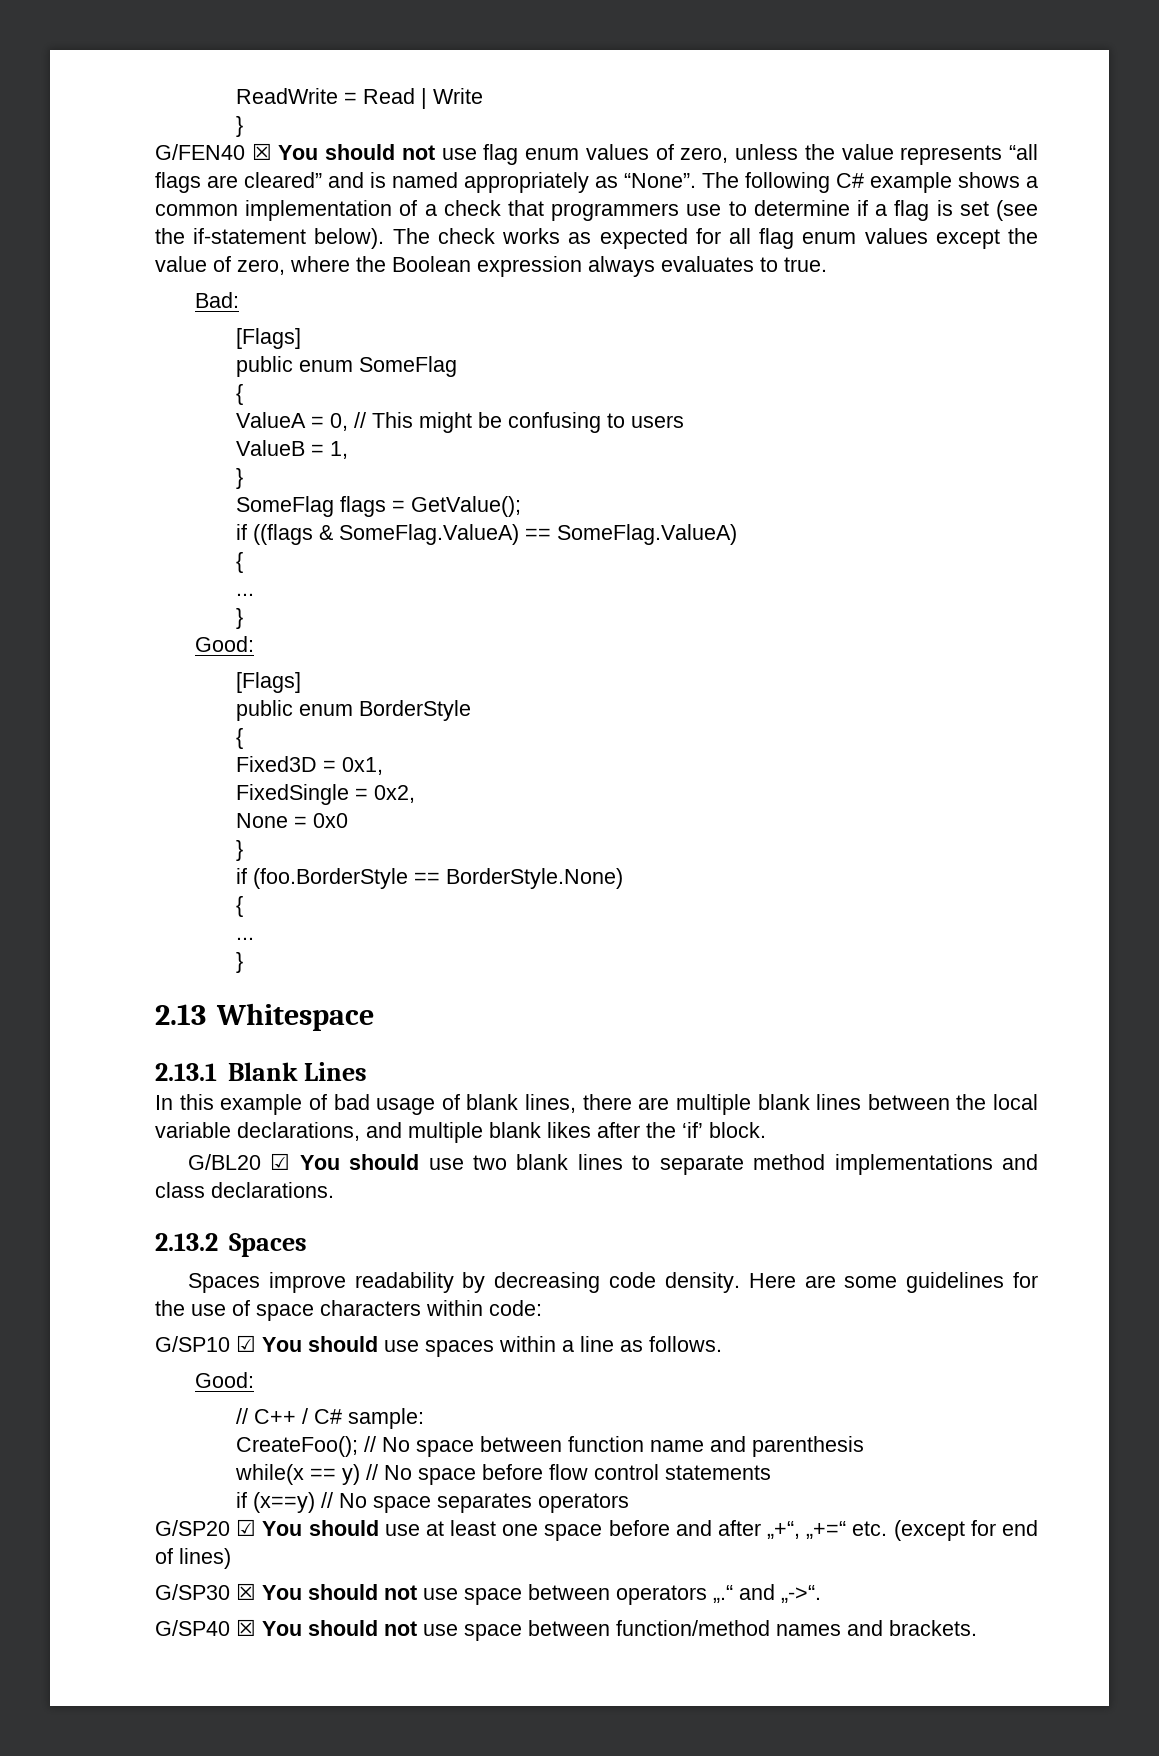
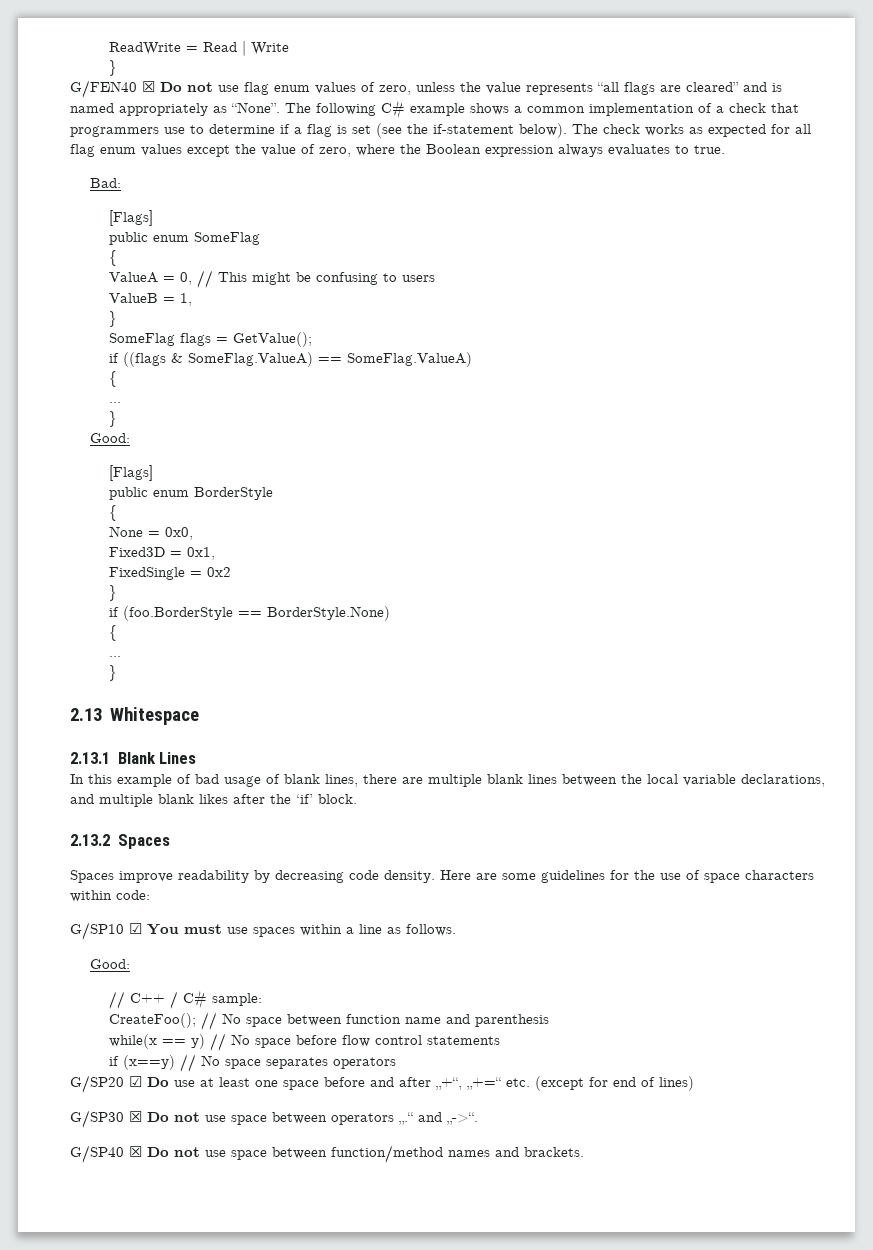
[278,144,396,160] You should -> [160,82,182,92] Do
(243, 738) none -> [109,526,194,540] // None = 0x0,
[373,785,415,803] [235,813,348,828] 0x2, // None = 0x0 -> [207,567,232,577] 0x2
[187,1153,1038,1175] [155,1182,334,1198] // G/BL20 ☑ You should use two blank lines to separate method implementations and class declarations. -> (357, 799) none
[308,1336,378,1352] should -> [184,924,222,934] must
[262,1520,379,1536] You should -> [147,1077,169,1087] Do
[262,1584,378,1600] You should -> [147,1112,169,1122] Do
[262,1620,378,1636] You should -> [147,1147,169,1157] Do

